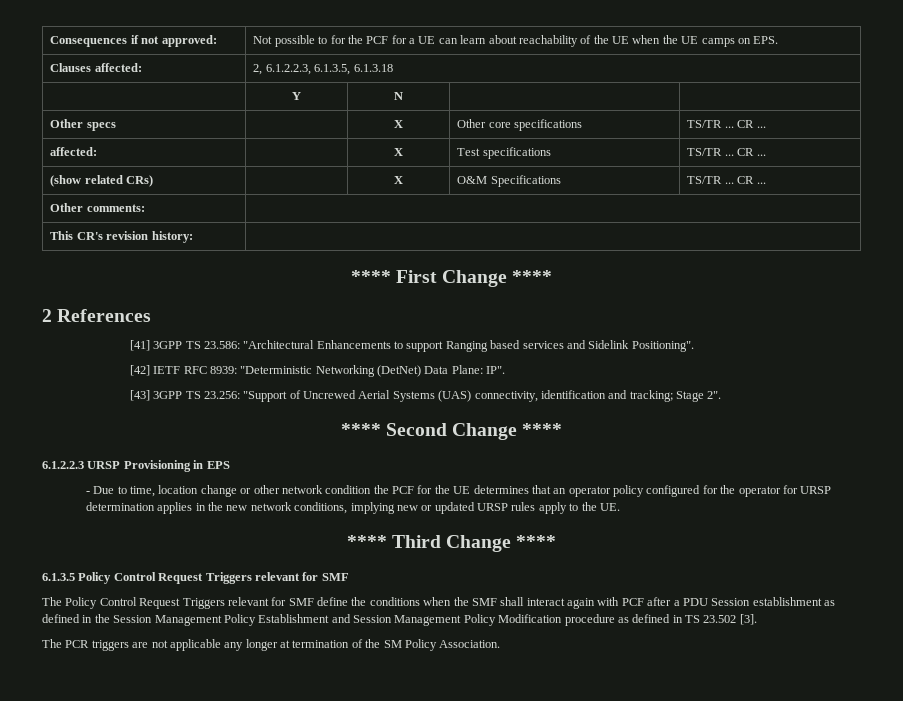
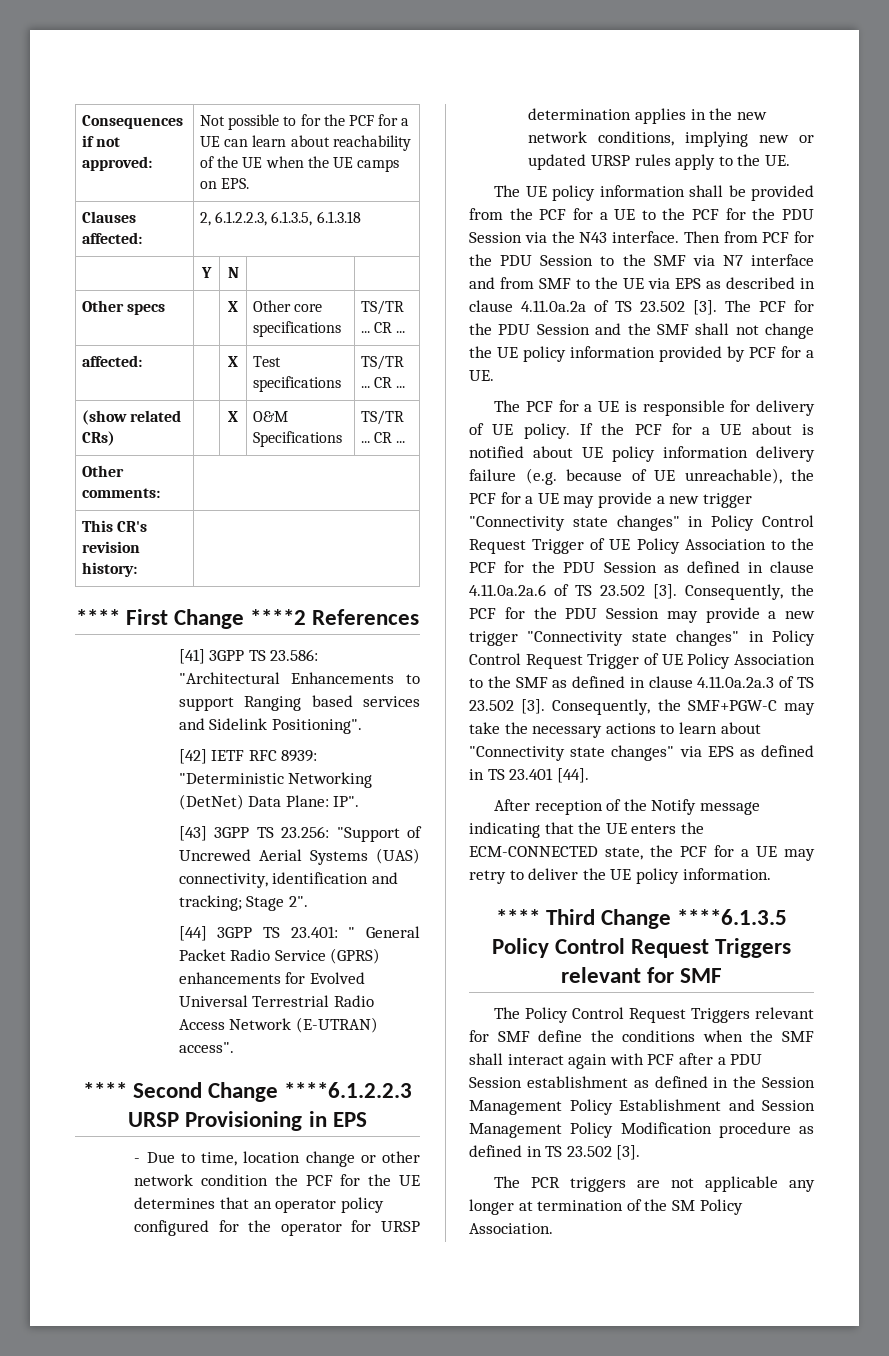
[512,270,553,283] [42,309,52,322] **** // 2 -> [250,609,307,625] ****2
(722, 395) none -> [178,926,420,941] [178,948,381,964] [178,972,365,984] [178,995,374,1007] [178,1017,378,1033] [178,1042,234,1053] // [44] 3GPP TS 23.401: " General Packet Radio Service (GPRS) enhancements for Evolved Universal Terrestrial Radio Access Network (E-UTRAN) access".
[522,423,563,436] [42,461,84,469] **** // 6.1.2.2.3 -> [284,1082,413,1098] ****6.1.2.2.3
(620, 507) none -> [494,185,814,201] [469,208,814,220] [469,231,814,243] [469,254,814,266] [469,277,815,289] [469,300,814,315] [469,323,814,339] [469,346,814,362] [469,370,494,381] [494,400,815,416] [469,423,815,439] [469,446,815,462] [469,468,814,485] [469,492,752,508] [469,515,814,531] [469,538,814,554] [469,561,814,573] [469,584,814,600] [469,607,815,623] [469,630,815,646] [469,653,815,669] [469,676,814,688] [469,699,815,715] [469,722,761,738] [469,745,814,761] [469,768,589,783] [494,799,761,815] [469,822,704,838] [469,845,815,861] [469,868,771,884] // The UE policy information shall be provided from the PCF for a UE to the PCF for the PDU Session via the N43 interface. Then from PCF for the PDU Session to the SMF via N7 interface and from SMF to the UE via EPS as described in clause 4.11.0a.2a of TS 23.502 [3]. The PCF for the PDU Session and the SMF shall not change the UE policy information provided by PCF for a UE. // The PCF for a UE is responsible for delivery of UE policy. If the PCF for a UE about is notified about UE policy information delivery failure (e.g. because of UE unreachable), the PCF for a UE may provide a new trigger "Connectivity state changes" in Policy Control Request Trigger of UE Policy Association to the PCF for the PDU Session as defined in clause 4.11.0a.2a.6 of TS 23.502 [3]. Consequently, the PCF for the PDU Session may provide a new trigger "Connectivity state changes" in Policy Control Request Trigger of UE Policy Association to the SMF as defined in clause 4.11.0a.2a.3 of TS 23.502 [3]. Consequently, the SMF+PGW-C may take the necessary actions to learn about "Connectivity state changes" via EPS as defined in TS 23.401 [44]. // After reception of the Notify message indicating that the UE enters the ECM-CONNECTED state, the PCF for a UE may retry to deliver the UE policy information.
[516,535,557,548] [42,573,75,581] **** // 6.1.3.5 -> [677,909,788,925] ****6.1.3.5

